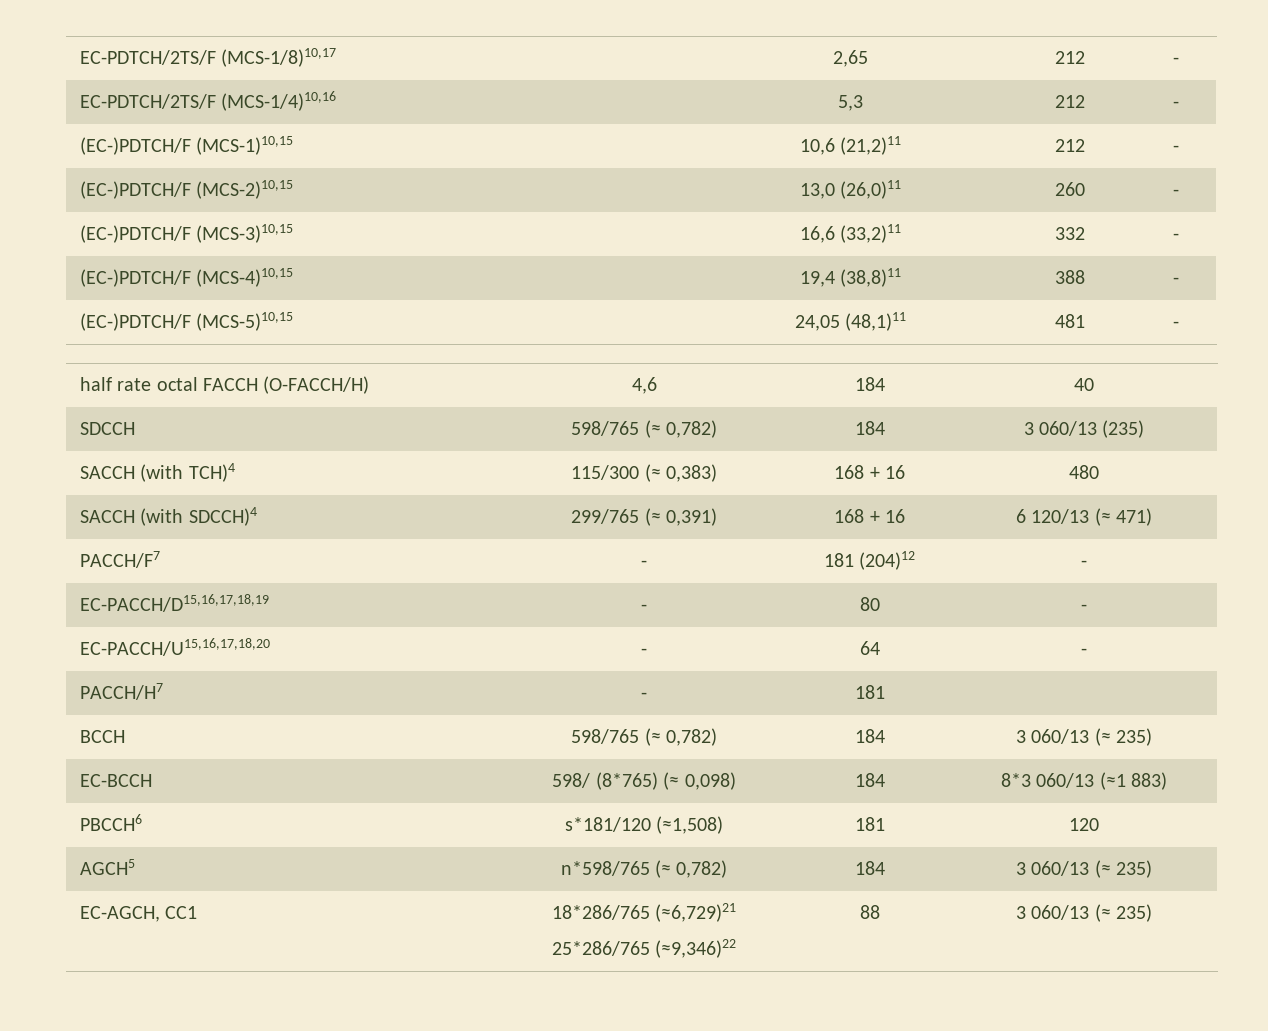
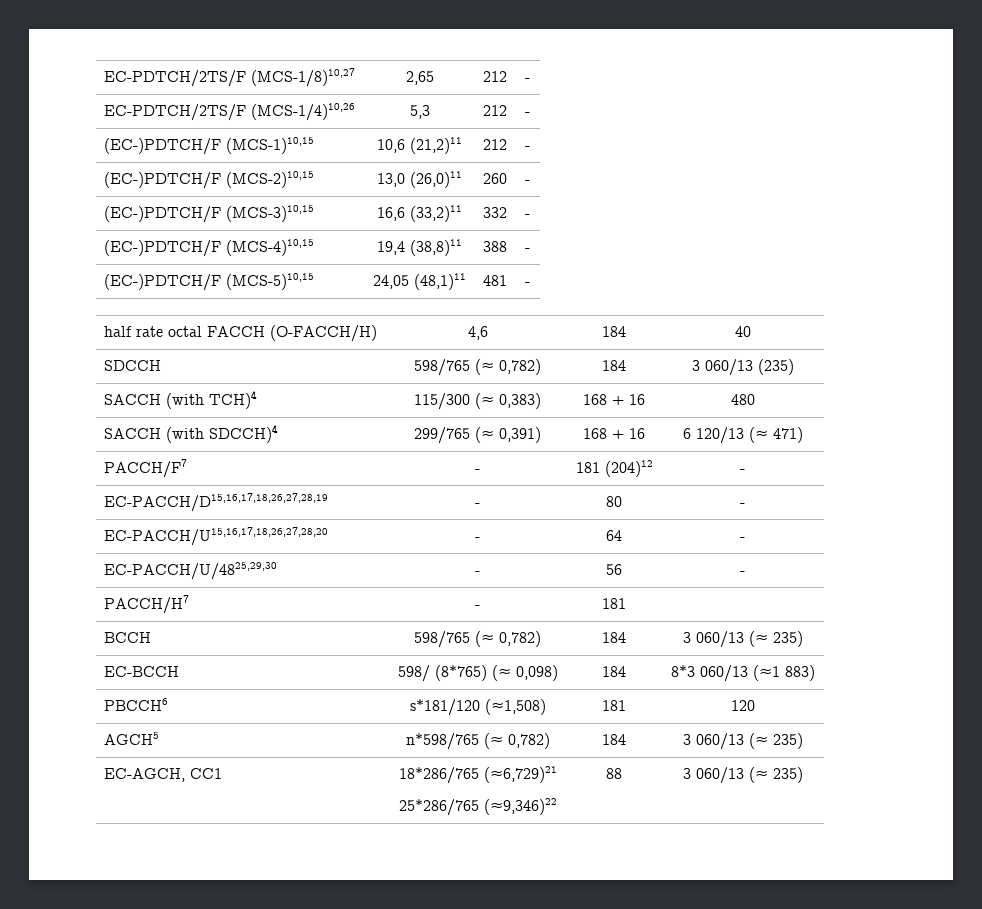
[79,48,337,67] EC-PDTCH/2TS/F (MCS-1/8)10,17 -> [103,68,355,87] EC-PDTCH/2TS/F (MCS-1/8)10,27
[221,91,337,111] (MCS-1/4)10,16 -> [250,103,355,121] (MCS-1/4)10,26
[79,594,269,612] EC-PACCH/D15,16,17,18,19 -> [103,493,328,512] EC-PACCH/D15,16,17,18,26,27,28,19
[79,638,270,656] EC-PACCH/U15,16,17,18,20 -> [103,527,328,546] EC-PACCH/U15,16,17,18,26,27,28,20
(1087, 651) none -> [103,562,277,580] [475,571,480,575] [606,564,622,575] [740,571,746,575] // EC-PACCH/U/4825,29,30 | - | 56 | -

